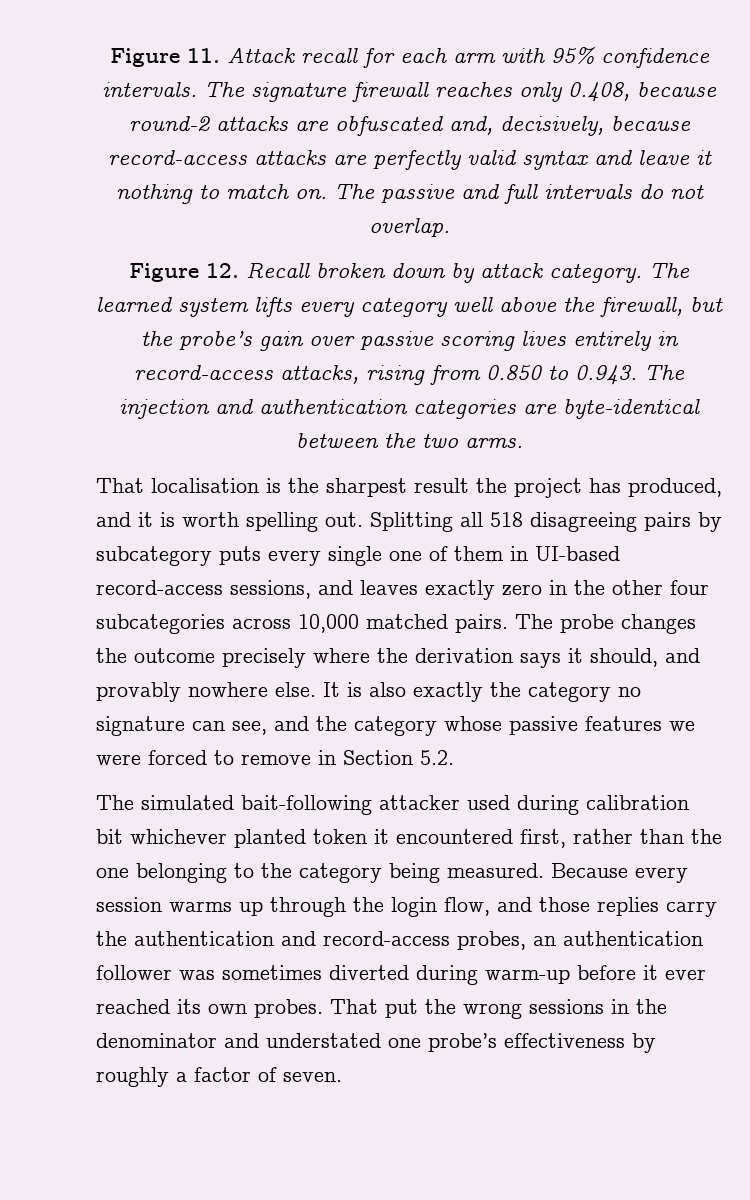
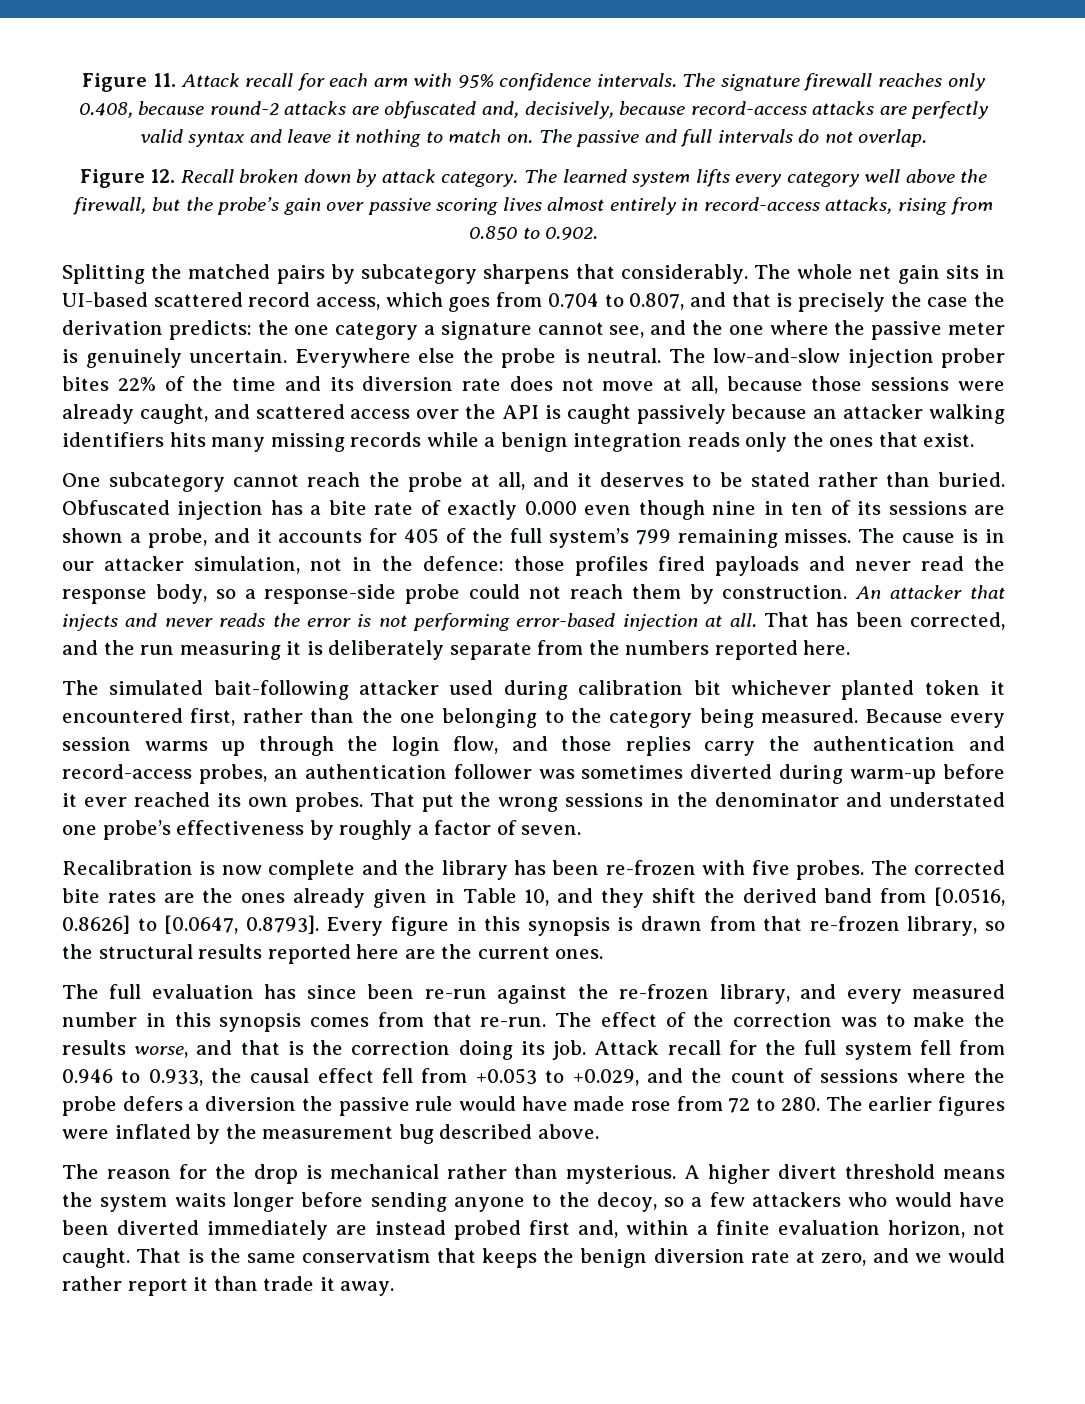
(566, 338) none -> [547,197,605,211] almost
[575,365,685,385] [119,399,700,419] [295,433,523,448] [96,478,722,498] [96,512,722,532] [96,546,620,566] [96,580,709,600] [96,614,696,634] [96,648,700,668] [96,682,641,702] [96,716,695,736] [96,750,454,765] 0.943. The injection and authentication categories are byte-identical between the two arms. // That localisation is the sharpest result the project has produced, and it is worth spelling out. Splitting all 518 disagreeing pairs by subcategory puts every single one of them in UI-based record-access sessions, and leaves exactly zero in the other four subcategories across 10,000 matched pairs. The probe changes the outcome precisely where the derivation says it should, and provably nowhere else. It is also exactly the category no signature can see, and the category whose passive features we were forced to remove in Section 5.2. -> [545,227,599,240] [62,264,1006,284] [62,292,1005,312] [62,320,1005,340] [62,348,1005,368] [62,376,1005,394] [62,404,1005,424] [62,432,975,452] [62,472,1005,492] [62,500,1006,520] [62,528,1006,548] [62,556,1005,576] [62,584,1006,604] [62,612,1005,631] [62,640,851,660] 0.902. // Splitting the matched pairs by subcategory sharpens that considerably. The whole net gain sits in UI-based scattered record access, which goes from 0.704 to 0.807, and that is precisely the case the derivation predicts: the one category a signature cannot see, and the one where the passive meter is genuinely uncertain. Everywhere else the probe is neutral. The low-and-slow injection prober bites 22% of the time and its diversion rate does not move at all, because those sessions were already caught, and scattered access over the API is caught passively because an attacker walking identifiers hits many missing records while a benign integration reads only the ones that exist. // One subcategory cannot reach the probe at all, and it deserves to be stated rather than buried. Obfuscated injection has a bite rate of exactly 0.000 even though nine in ten of its sessions are shown a probe, and it accounts for 405 of the full system’s 799 remaining misses. The cause is in our attacker simulation, not in the defence: those profiles fired payloads and never read the response body, so a response-side probe could not reach them by construction. An attacker that injects and never reads the error is not performing error-based injection at all. That has been corrected, and the run measuring it is deliberately separate from the numbers reported here.
(342, 1077) none -> [62,860,1006,880] [62,887,1006,908] [62,915,1006,936] [62,944,604,964] [62,984,1005,1004] [62,1012,1005,1032] [62,1040,1006,1060] [62,1068,1006,1086] [62,1096,1006,1116] [62,1124,599,1144] [62,1164,1006,1184] [62,1192,1005,1212] [62,1220,1005,1240] [62,1248,1005,1268] [62,1276,395,1296] // Recalibration is now complete and the library has been re-frozen with five probes. The corrected bite rates are the ones already given in Table 10, and they shift the derived band from [0.0516, 0.8626] to [0.0647, 0.8793]. Every figure in this synopsis is drawn from that re-frozen library, so the structural results reported here are the current ones. // The full evaluation has since been re-run against the re-frozen library, and every measured number in this synopsis comes from that re-run. The effect of the correction was to make the results worse, and that is the correction doing its job. Attack recall for the full system fell from 0.946 to 0.933, the causal effect fell from +0.053 to +0.029, and the count of sessions where the probe defers a diversion the passive rule would have made rose from 72 to 280. The earlier figures were inflated by the measurement bug described above. // The reason for the drop is mechanical rather than mysterious. A higher divert threshold means the system waits longer before sending anyone to the decoy, so a few attackers who would have been diverted immediately are instead probed first and, within a finite evaluation horizon, not caught. That is the same conservatism that keeps the benign diversion rate at zero, and we would rather report it than trade it away.

